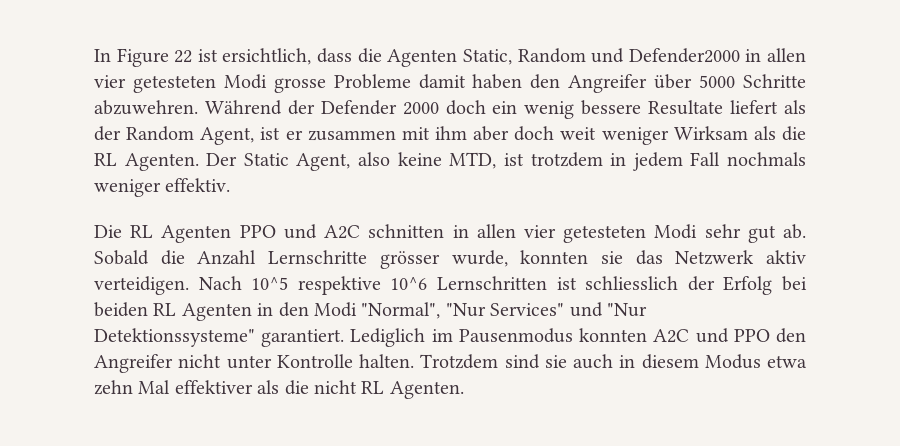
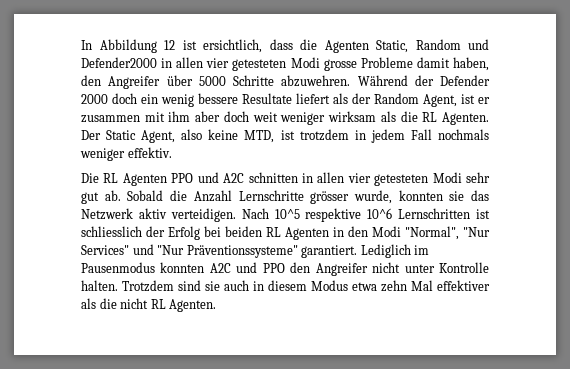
[116,48,193,67] Figure 22 -> [99,39,175,53] Abbildung 12
[472,74,523,89] haben -> [453,57,489,71] haben,
[673,126,748,140] Wirksam -> [328,111,377,122] wirksam
[94,328,255,347] Detektionssysteme" -> [186,245,298,258] Präventionssysteme"

